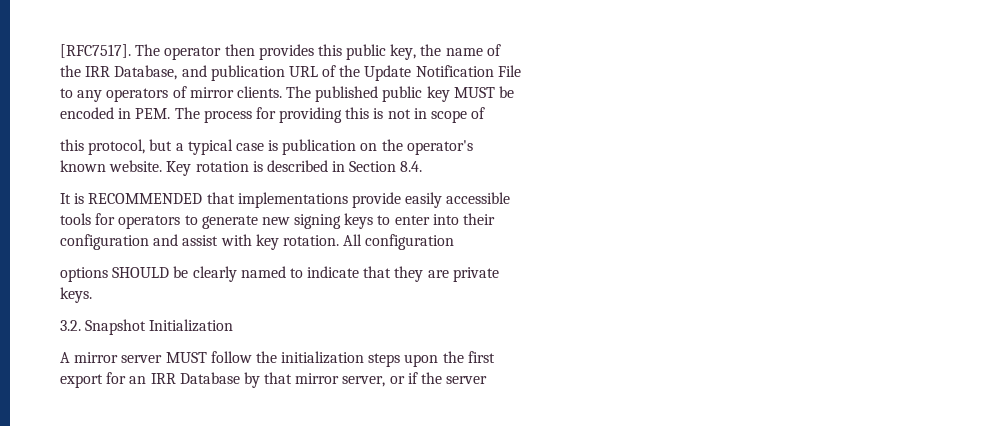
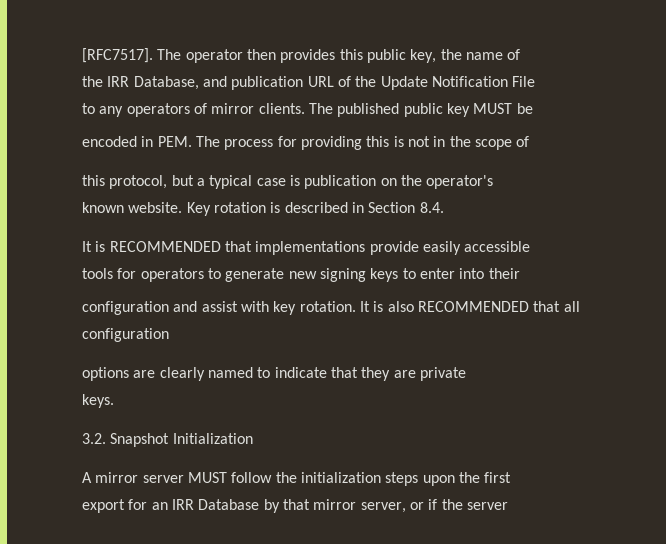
(427, 113) none -> [449,136,471,147] the
[343,234,363,246] All -> [359,301,580,312] It is also RECOMMENDED that all
[112,266,189,278] SHOULD be -> [133,370,156,378] are

